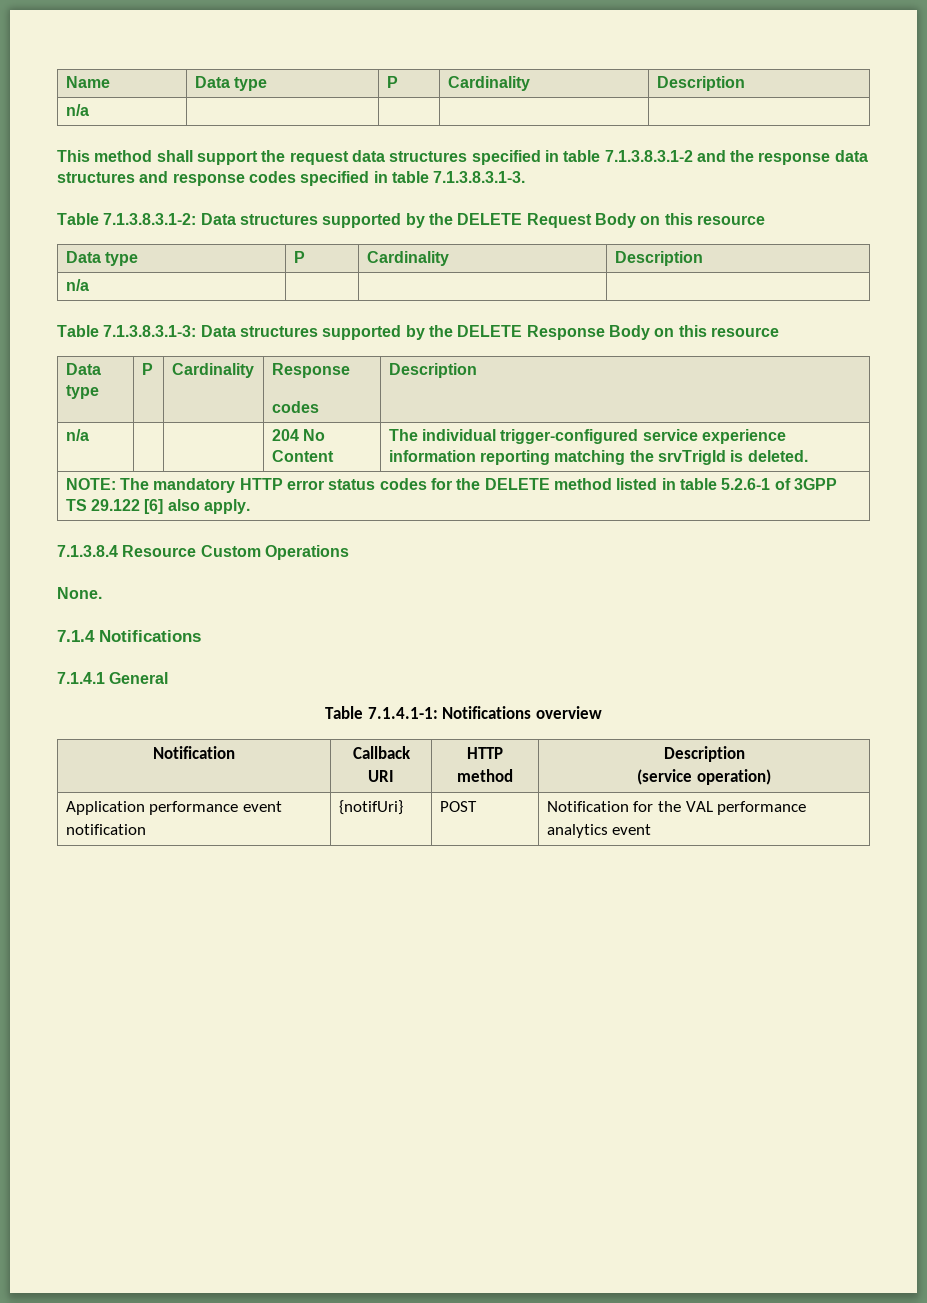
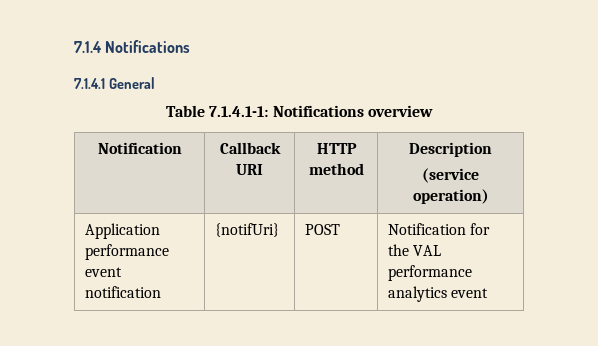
[65,76,110,88] [194,76,268,91] [386,76,398,88] [447,76,530,91] [656,76,745,91] [65,104,89,116] [57,150,868,165] [57,171,526,186] [57,213,765,228] [65,251,139,266] [293,251,305,263] [366,251,449,266] [614,251,703,266] [65,279,89,291] [57,325,779,340] [65,363,101,375] [65,385,99,399] [141,363,153,375] [171,363,254,378] [271,363,350,378] [271,401,319,413] [388,363,477,378] [65,429,89,441] [271,429,326,441] [271,450,334,462] [388,429,787,444] [388,450,808,465] [65,478,837,493] [65,499,251,514] [57,545,349,560] [57,587,102,599] Name | Data type | P | Cardinality | Description // n/a | | | | // This method shall support the request data structures specified in table 7.1.3.8.3.1-2 and the response data structures and response codes specified in table 7.1.3.8.3.1-3. // Table 7.1.3.8.3.1-2: Data structures supported by the DELETE Request Body on this resource // Data type | P | Cardinality | Description // n/a | | | // Table 7.1.3.8.3.1-3: Data structures supported by the DELETE Response Body on this resource // Data type | P | Cardinality | Response // codes | Description // n/a | | | 204 No Content | The individual trigger-configured service experience information reporting matching the srvTrigId is deleted. // NOTE: The mandatory HTTP error status codes for the DELETE method listed in table 5.2.6-1 of 3GPP TS 29.122 [6] also apply. // 7.1.3.8.4 Resource Custom Operations // None. // -> (74, 47) none

